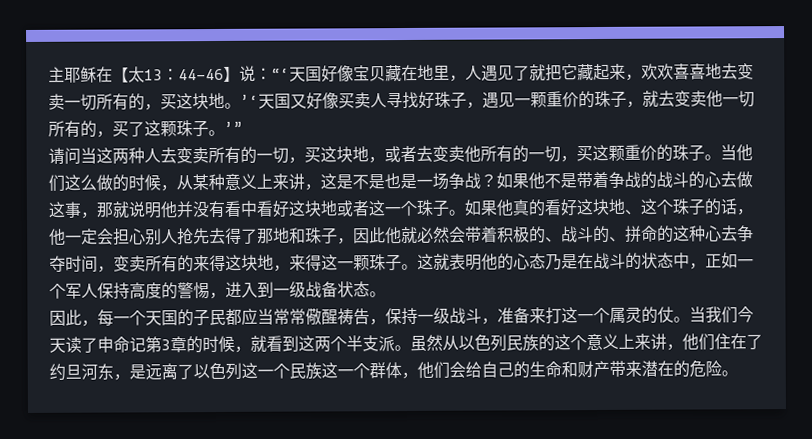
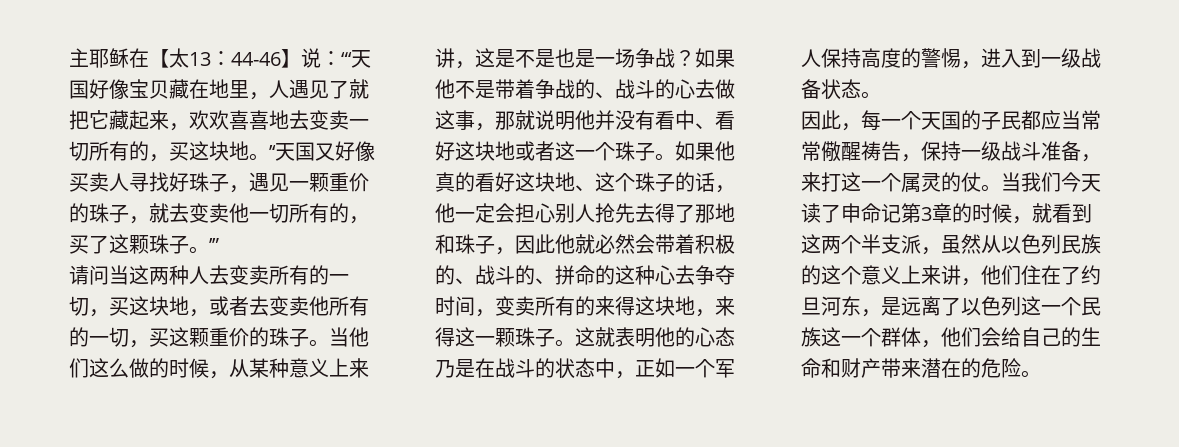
(657, 180) none -> [595,92,615,98] 、
(257, 208) none -> [695,123,715,129] 、
[481,307,530,325] ，准备 -> [1041,141,1101,162] 准备，
[394,344,411,352] 。 -> [921,247,941,255] ，

